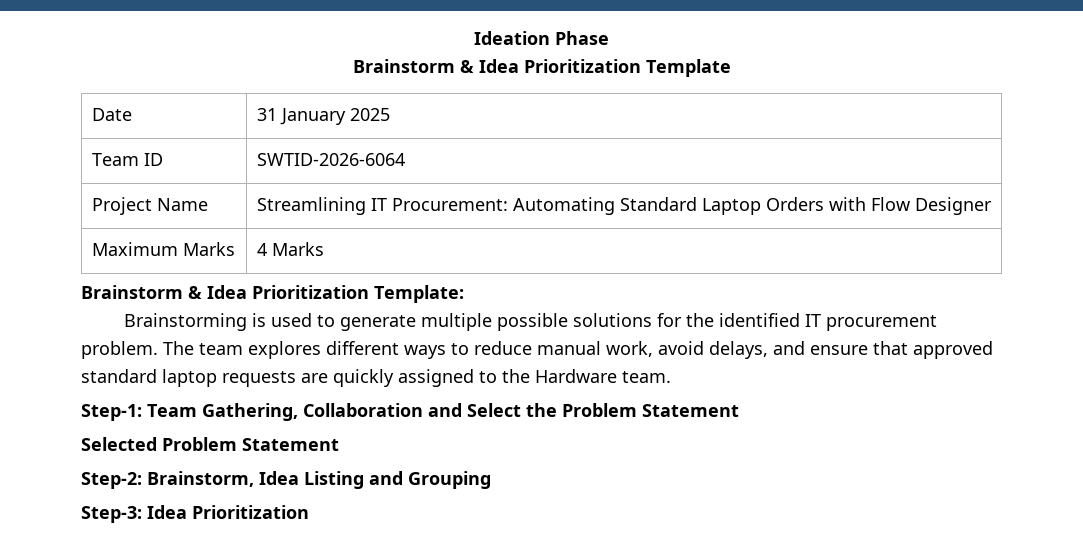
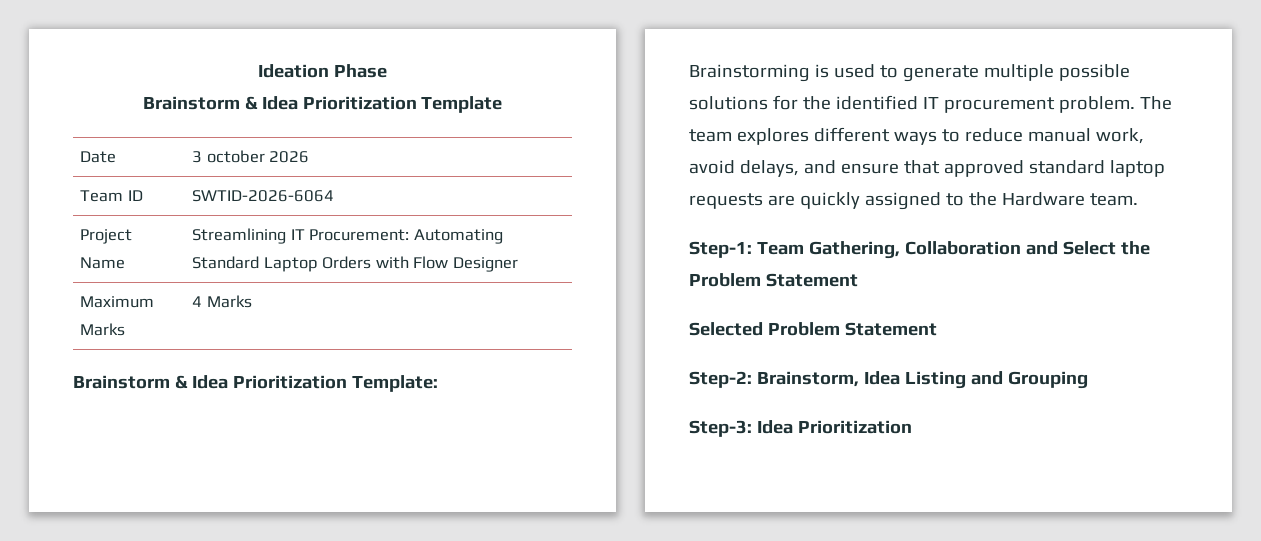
[256,108,390,125] 31 January 2025 -> [192,150,310,163] 3 october 2026

